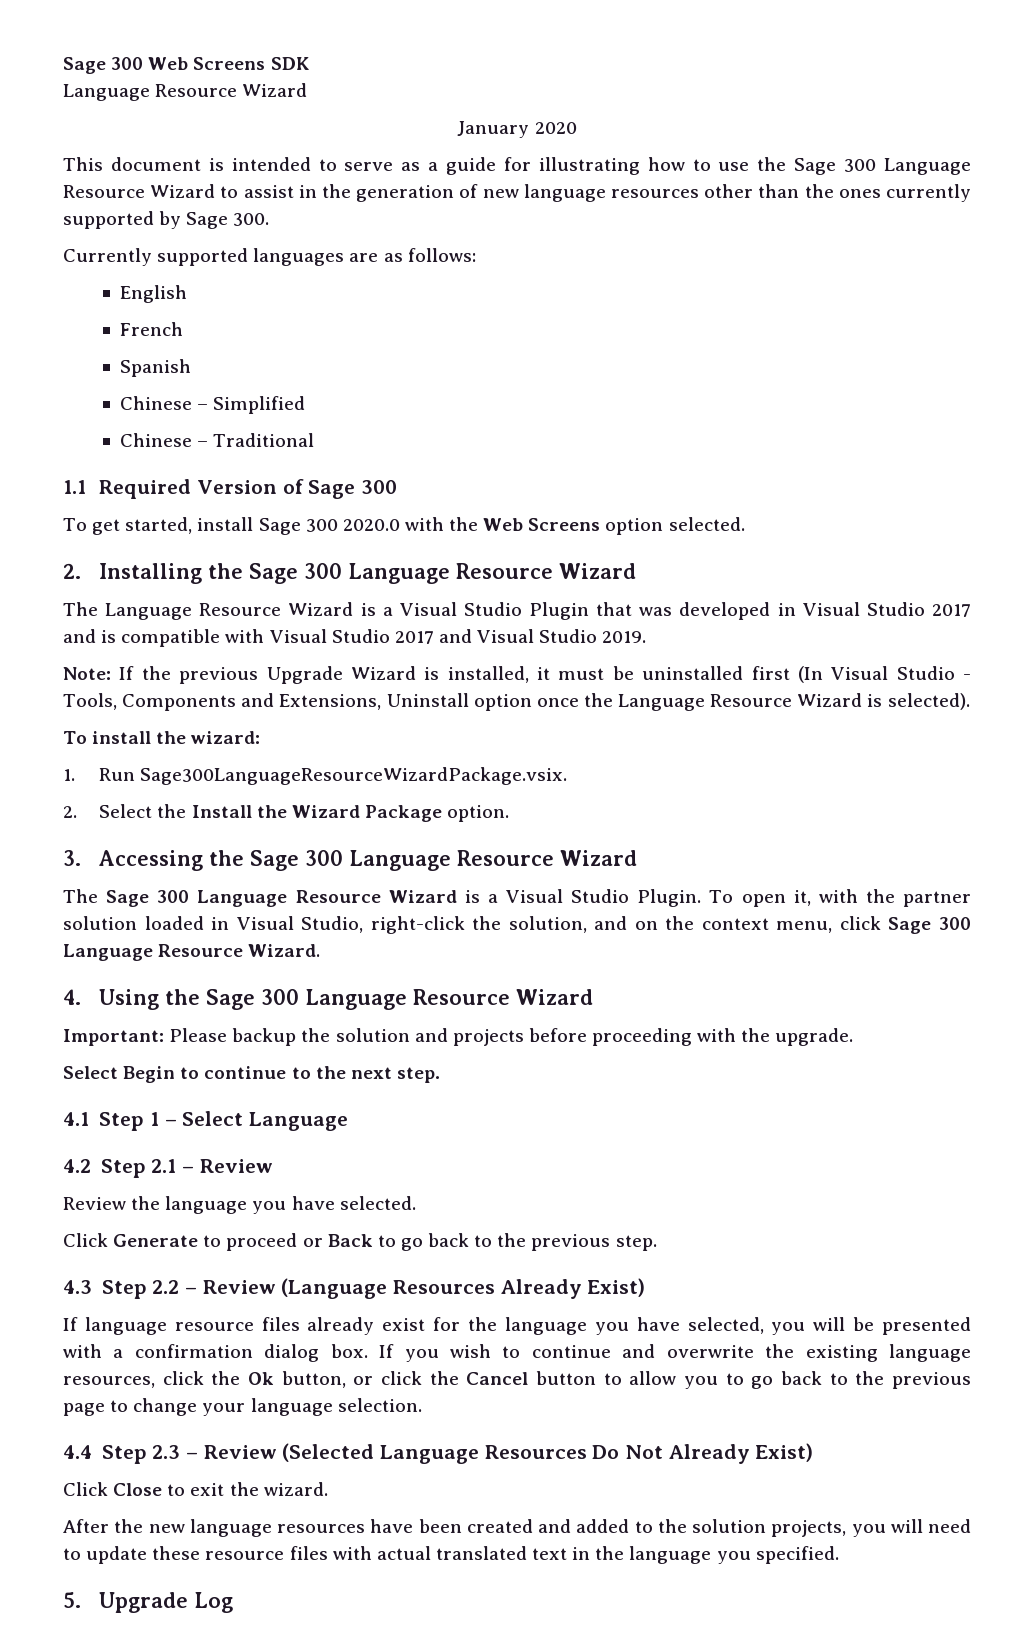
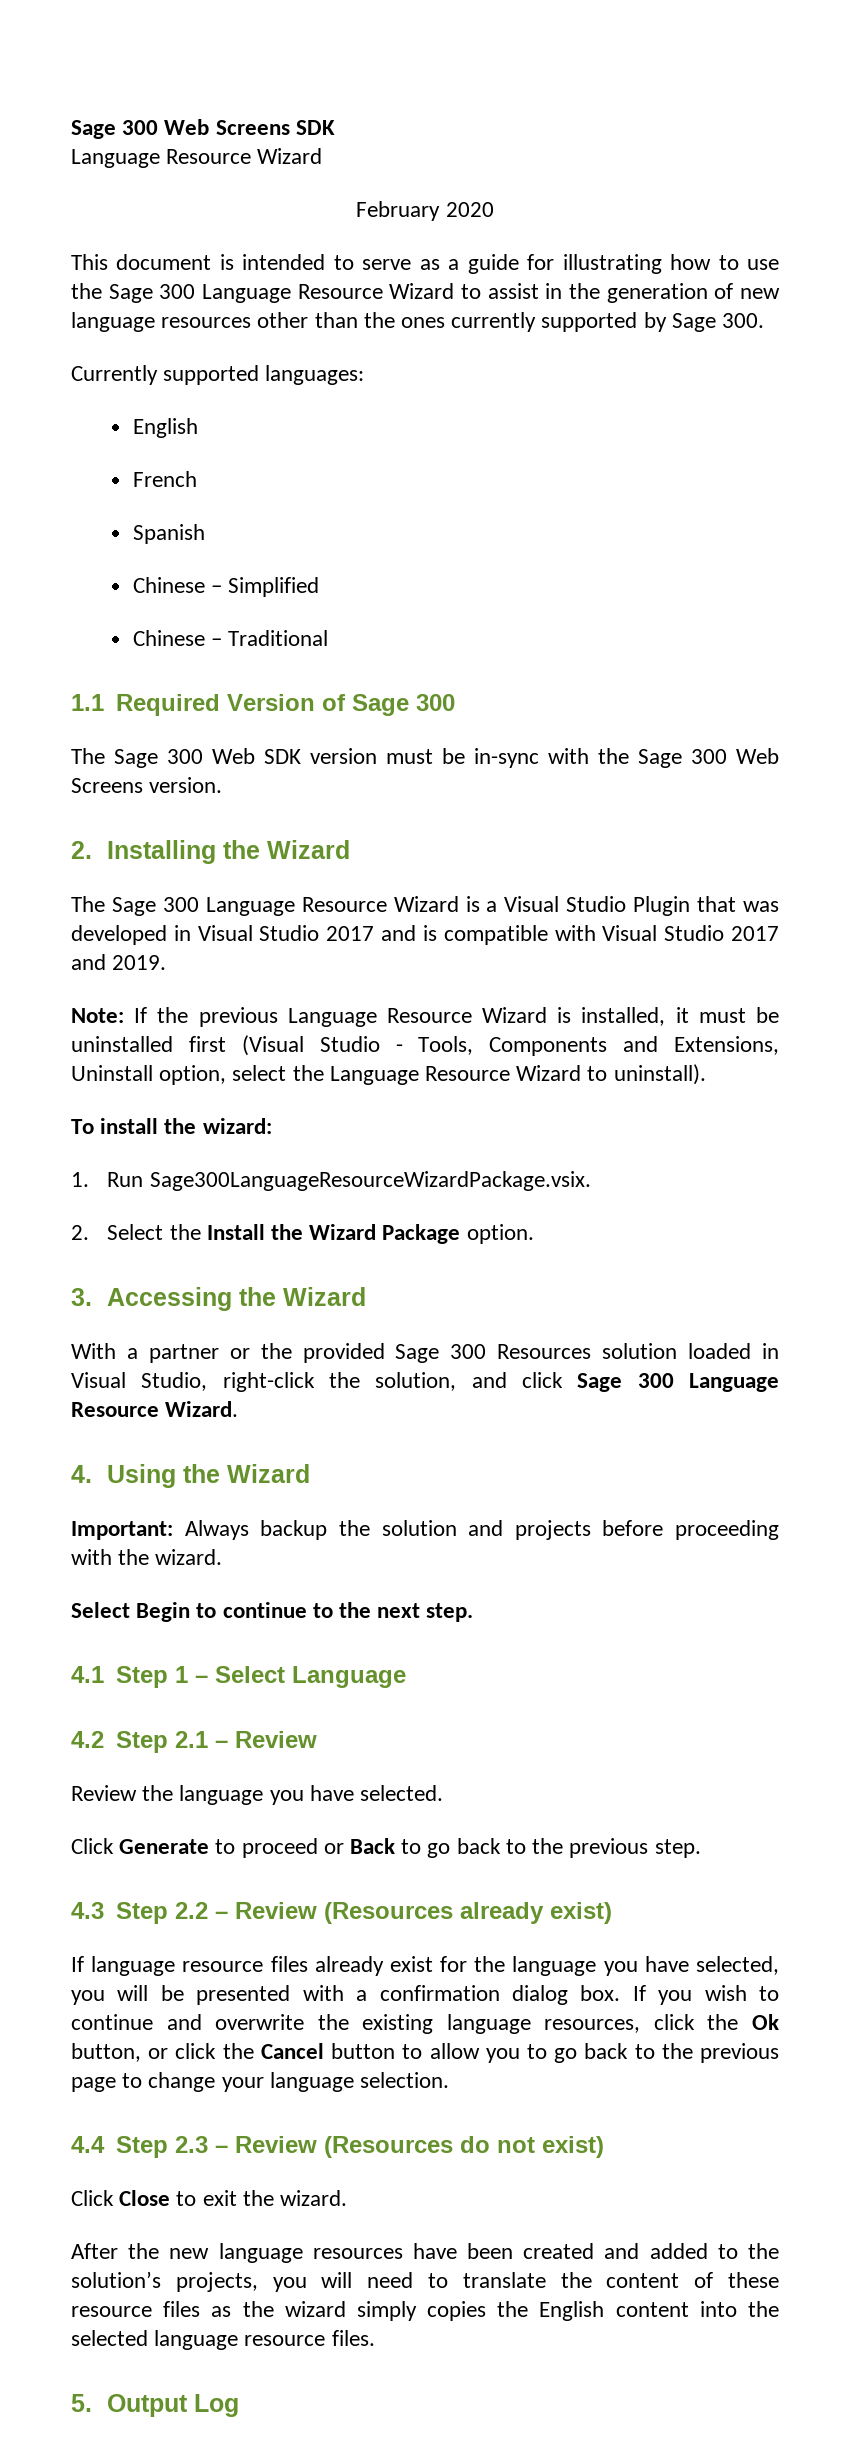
[457,121,530,138] January -> [356,201,441,221] February
[253,248,476,266] languages are as follows: -> [265,365,365,385] languages:
[63,517,745,535] To get started, install Sage 300 2020.0 with the Web Screens option selected. -> [71,748,779,768] [71,777,223,793] The Sage 300 Web SDK version must be in-sync with the Sage 300 Web Screens version.
[249,563,637,584] [63,602,98,616] Sage 300 Language Resource Wizard // The -> [267,840,351,859] [71,896,199,916] Wizard // The Sage 300
[477,629,598,643] Visual Studio -> (106, 962) none
[266,666,343,684] Upgrade -> [287,1008,472,1027] Language Resource
[797,666,889,683] (In Visual -> [241,1035,304,1056] (Visual
[473,694,579,711] option once -> [159,1065,287,1085] option, select
[867,693,970,710] is selected). -> [587,1064,706,1085] to uninstall).
[250,850,638,871] [63,889,971,907] Sage 300 Language Resource Wizard // The Sage 300 Language Resource Wizard is a Visual Studio Plugin. To open it, with the partner -> [283,1287,367,1306] [71,1343,592,1363] Wizard // With a partner or the provided Sage 300 Resources
[634,916,833,933] on the context menu, -> (507, 1380) none
[206,989,511,1010] Sage 300 Language Resource -> (221, 1473) none
[169,1028,228,1042] Please -> [184,1520,249,1540] Always
[775,1028,854,1046] upgrade. -> [155,1549,223,1565] wizard.
[281,1278,646,1299] (Language Resources Already Exist) -> [323,1902,612,1924] (Resources already exist)
[282,1443,814,1464] (Selected Language Resources Do Not Already Exist) -> [323,2136,604,2158] (Resources do not exist)
[692,1519,766,1533] solution -> [71,2271,161,2288] solution’s
[86,1546,839,1564] update these resource files with actual translated text in the language you specified. -> [462,2272,779,2288] [71,2301,779,2321] [71,2330,375,2350] translate the content of these resource files as the wizard simply copies the English content into the selected language resource files.
[99,1592,189,1613] Upgrade -> [107,2394,189,2417] Output

